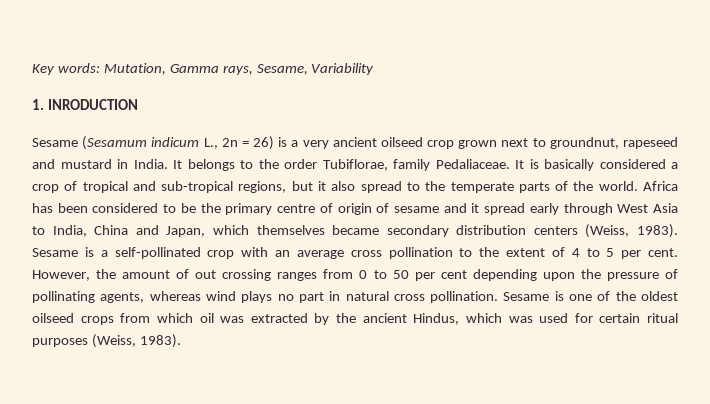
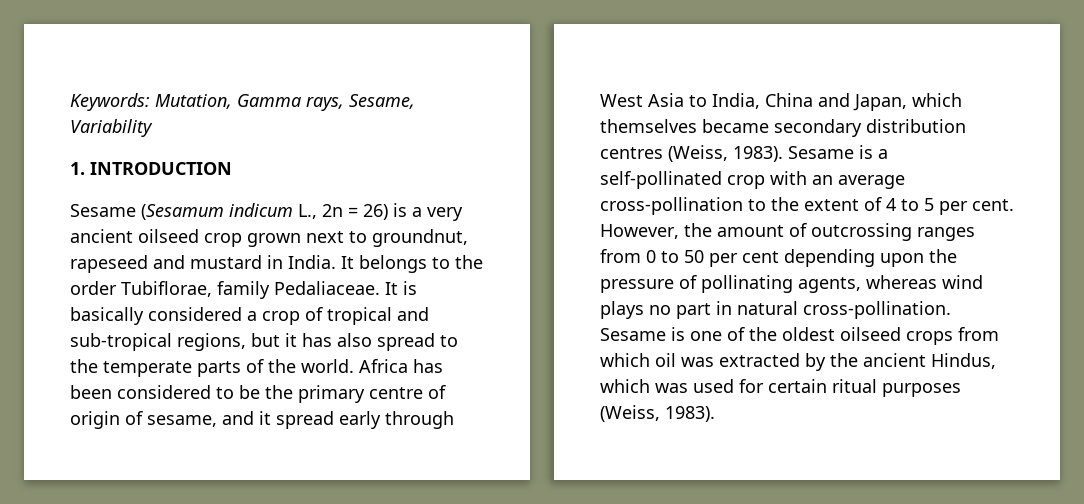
[32,63,100,75] Key words: -> [70,93,150,111] Keywords:
[47,99,138,110] INRODUCTION -> [90,162,232,175] INTRODUCTION
(327, 186) none -> [302,333,332,347] has
[393,206,439,213] sesame -> [147,415,217,427] sesame,
[533,226,578,235] centers -> [600,147,663,159] centres
[350,247,453,259] cross pollination -> [600,197,743,215] cross-pollination
[195,269,272,281] out crossing -> [811,223,912,241] outcrossing
[393,291,499,303] cross pollination. -> [803,301,951,319] cross-pollination.

